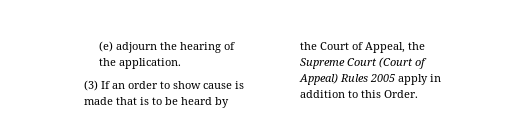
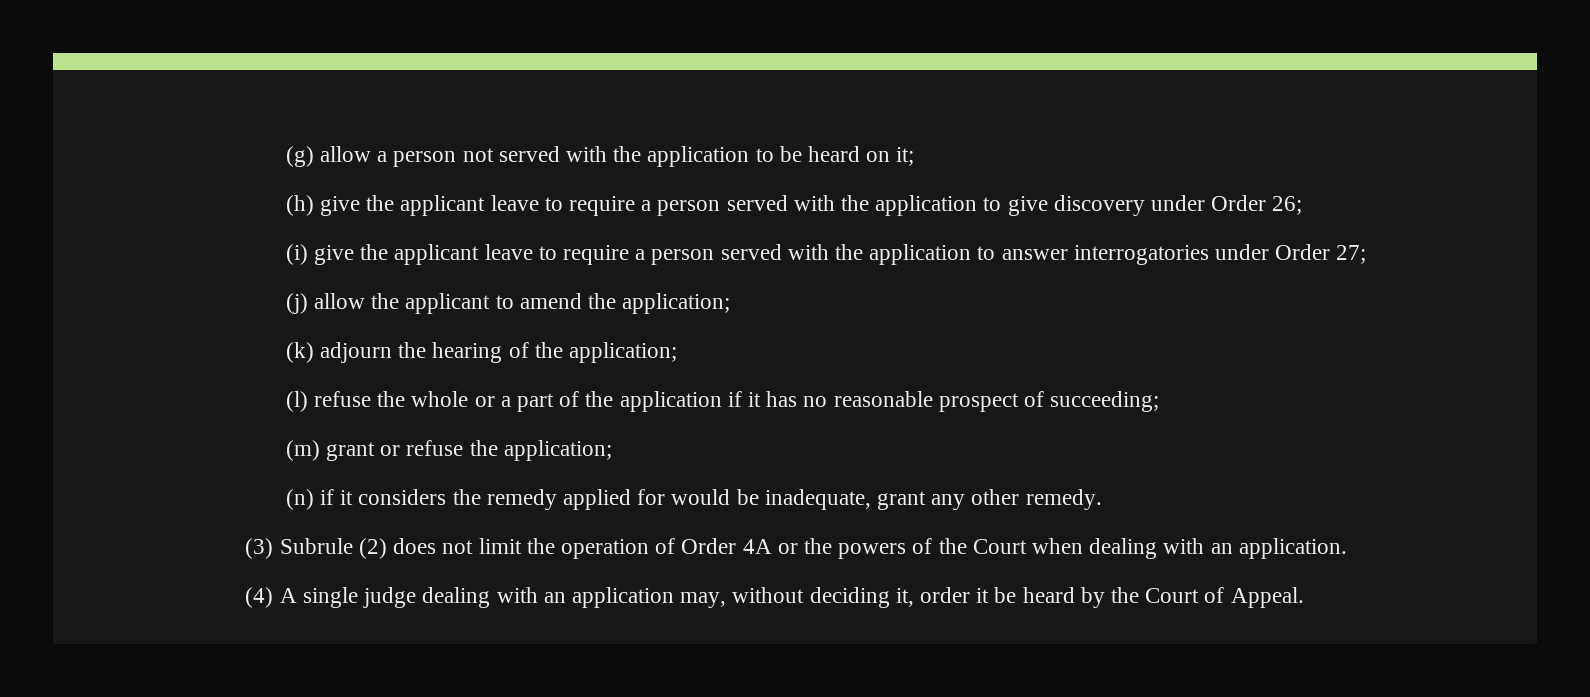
[99,41,114,52] (e) -> [285,146,915,167] [285,195,1303,216] [285,244,1367,265] [285,293,731,314] [285,342,314,363] (g) allow a person not served with the application to be heard on it; // (h) give the applicant leave to require a person served with the application to give discovery under Order 26; // (i) give the applicant leave to require a person served with the application to answer interrogatories under Order 27; // (j) allow the applicant to amend the application; // (k)
[119,58,182,69] [84,80,245,91] [84,97,163,105] application. // (3) If an order to show cause is made that is to -> [568,342,677,363] [285,391,1160,412] [285,440,612,461] [285,489,1102,510] [245,538,1347,559] [245,587,990,608] application; // (l) refuse the whole or a part of the application if it has no reasonable prospect of succeeding; // (m) grant or refuse the application; // (n) if it considers the remedy applied for would be inadequate, grant any other remedy. // (3) Subrule (2) does not limit the operation of Order 4A or the powers of the Court when dealing with an application. // (4) A single judge dealing with an application may, without deciding it, order it
[365,42,426,53] [300,57,428,69] [299,73,442,85] [300,90,419,98] Appeal, the Supreme Court (Court of Appeal) Rules 2005 apply in addition to this Order. -> [1230,587,1304,608] Appeal.

